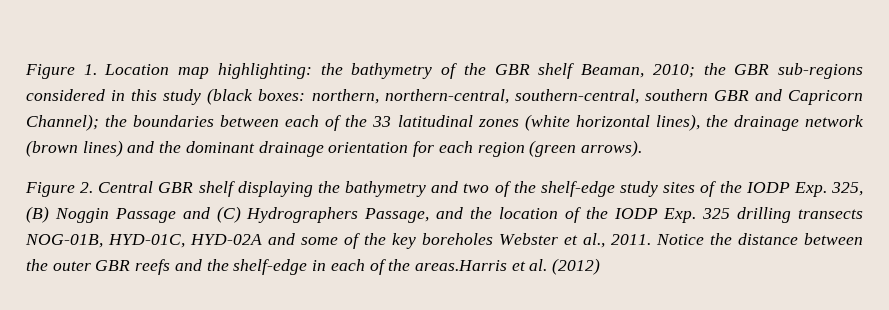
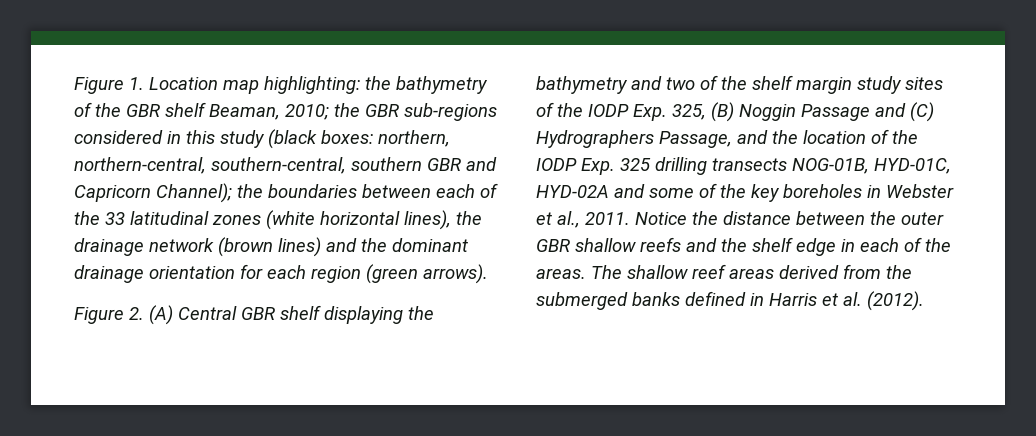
(94, 187) none -> [149,305,173,325] (A)
[540,181,615,197] shelf-edge -> [752,75,852,94] shelf margin
(493, 239) none -> [867,185,881,198] in
(131, 265) none -> [575,238,636,252] shallow
[233,259,308,275] shelf-edge -> [752,237,836,256] shelf edge
[414,260,507,271] areas.Harris -> [536,264,912,279] [536,291,817,310] areas. The shallow reef areas derived from the submerged banks defined in Harris
[552,258,601,275] (2012) -> [867,291,924,311] (2012).

